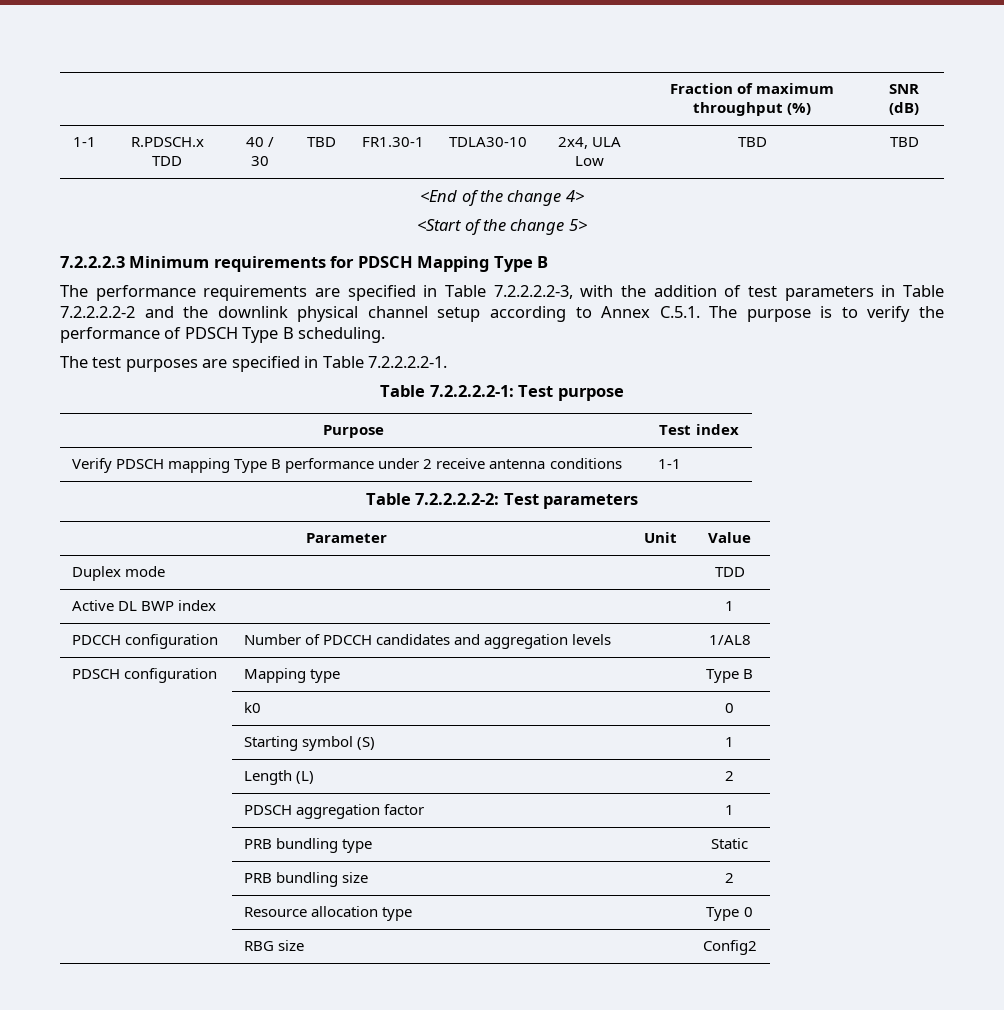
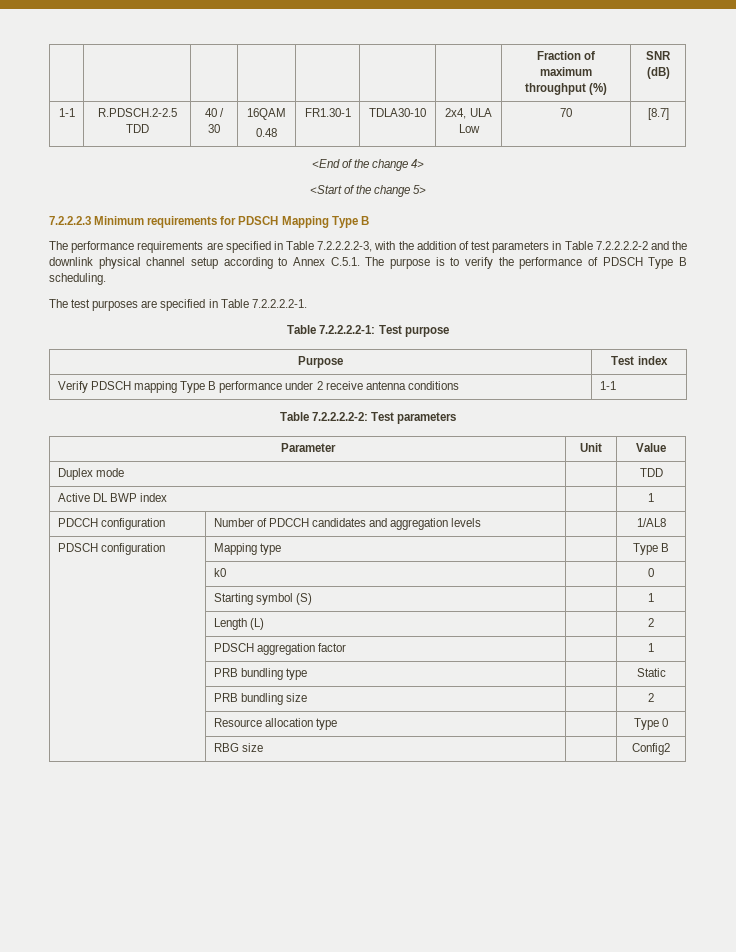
[130,137,204,147] R.PDSCH.x -> [97,108,177,117] R.PDSCH.2-2.5
[307,137,336,147] TBD -> [247,108,286,120] [256,128,277,137] 16QAM // 0.48
[737,137,767,147] [889,137,919,147] TBD | TBD -> [560,108,572,117] [647,108,669,120] 70 | [8.7]

